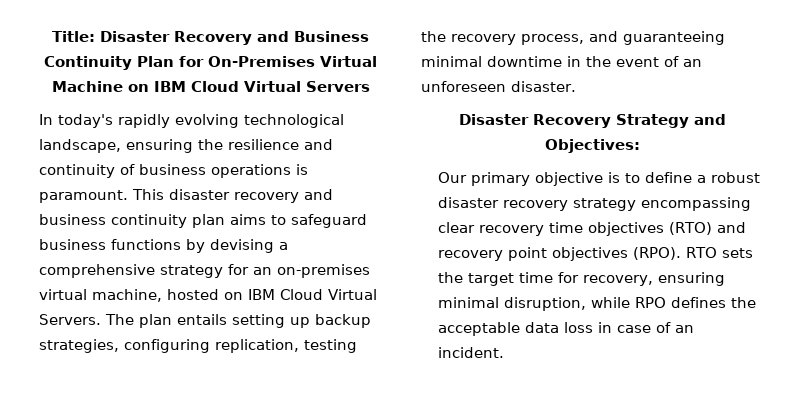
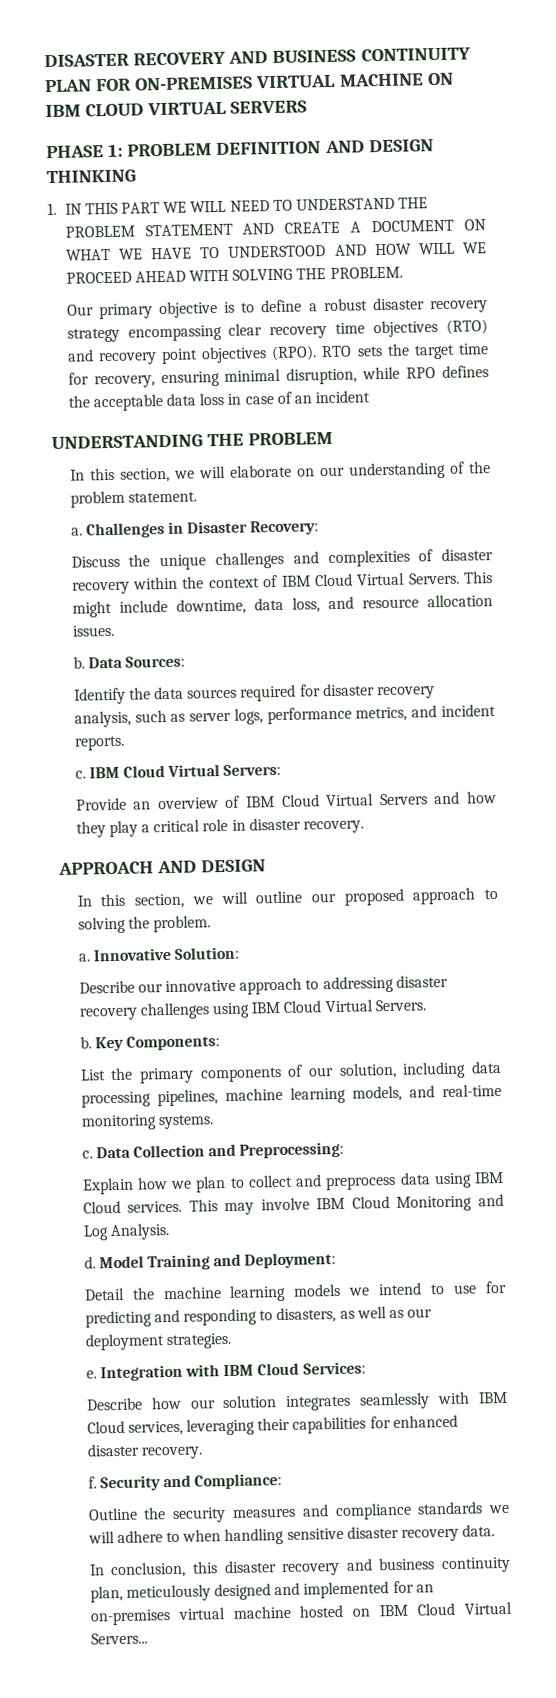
[52,31,369,45] [44,56,377,70] [51,81,370,92] [39,114,344,128] [39,139,333,153] [39,164,308,178] [39,189,333,203] [39,214,367,228] [39,239,288,253] [39,264,370,278] [39,289,377,302] [39,314,371,328] [39,339,357,353] [421,31,725,45] [421,56,702,67] [421,81,576,92] [459,114,726,128] [545,139,640,153] Title: Disaster Recovery and Business Continuity Plan for On-Premises Virtual Machine on IBM Cloud Virtual Servers // In today's rapidly evolving technological landscape, ensuring the resilience and continuity of business operations is paramount. This disaster recovery and business continuity plan aims to safeguard business functions by devising a comprehensive strategy for an on-premises virtual machine, hosted on IBM Cloud Virtual Servers. The plan entails setting up backup strategies, configuring replication, testing the recovery process, and guaranteeing minimal downtime in the event of an unforeseen disaster. // Disaster Recovery Strategy and Objectives: -> [44,47,471,68] [45,72,454,93] [45,100,308,118] [46,139,434,159] [46,169,136,184] [47,197,429,216] [64,219,486,238] [65,242,487,261] [65,266,403,284] DISASTER RECOVERY AND BUSINESS CONTINUITY PLAN FOR ON-PREMISES VIRTUAL MACHINE ON IBM CLOUD VIRTUAL SERVERS // PHASE 1: PROBLEM DEFINITION AND DESIGN THINKING // 1. IN THIS PART WE WILL NEED TO UNDERSTAND THE PROBLEM STATEMENT AND CREATE A DOCUMENT ON WHAT WE HAVE TO UNDERSTOOD AND HOW WILL WE PROCEED AHEAD WITH SOLVING THE PROBLEM.
[437,347,504,358] incident. -> [315,390,371,404] [51,431,334,450] [69,461,491,483] [69,490,197,508] [70,520,320,539] [70,548,493,571] [71,571,493,595] [71,594,493,618] [71,624,115,637] [72,655,186,669] [73,683,436,705] [73,704,496,728] [73,735,125,751] [74,763,282,779] [75,791,498,811] [75,817,365,838] [58,859,267,875] [76,887,498,909] [77,915,212,934] [77,946,240,962] [78,974,448,995] [78,999,426,1021] [79,1035,221,1052] [79,1060,502,1084] [80,1083,503,1108] [80,1114,214,1131] [81,1141,345,1159] [81,1171,504,1195] [82,1193,504,1216] [82,1223,170,1241] [83,1252,337,1271] [83,1280,507,1302] [84,1306,433,1328] [84,1332,232,1351] [85,1361,366,1382] [85,1391,508,1411] [86,1414,458,1436] [86,1443,203,1460] [87,1473,283,1492] [87,1501,510,1524] [87,1524,496,1546] [88,1556,511,1579] [89,1580,434,1603] [89,1601,513,1626] [90,1632,148,1645] incident // UNDERSTANDING THE PROBLEM // In this section, we will elaborate on our understanding of the problem statement. // a. Challenges in Disaster Recovery: // Discuss the unique challenges and complexities of disaster recovery within the context of IBM Cloud Virtual Servers. This might include downtime, data loss, and resource allocation issues. // b. Data Sources: // Identify the data sources required for disaster recovery analysis, such as server logs, performance metrics, and incident reports. // c. IBM Cloud Virtual Servers: // Provide an overview of IBM Cloud Virtual Servers and how they play a critical role in disaster recovery. // APPROACH AND DESIGN // In this section, we will outline our proposed approach to solving the problem. // a. Innovative Solution: // Describe our innovative approach to addressing disaster recovery challenges using IBM Cloud Virtual Servers. // b. Key Components: // List the primary components of our solution, including data processing pipelines, machine learning models, and real-time monitoring systems. // c. Data Collection and Preprocessing: // Explain how we plan to collect and preprocess data using IBM Cloud services. This may involve IBM Cloud Monitoring and Log Analysis. // d. Model Training and Deployment: // Detail the machine learning models we intend to use for predicting and responding to disasters, as well as our deployment strategies. // e. Integration with IBM Cloud Services: // Describe how our solution integrates seamlessly with IBM Cloud services, leveraging their capabilities for enhanced disaster recovery. // f. Security and Compliance: // Outline the security measures and compliance standards we will adhere to when handling sensitive disaster recovery data. // In conclusion, this disaster recovery and business continuity plan, meticulously designed and implemented for an on-premises virtual machine hosted on IBM Cloud Virtual Servers...

